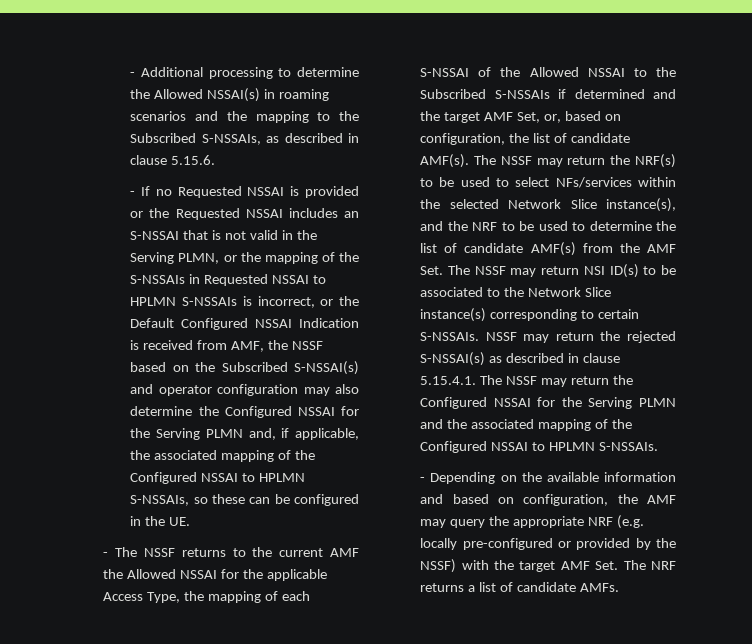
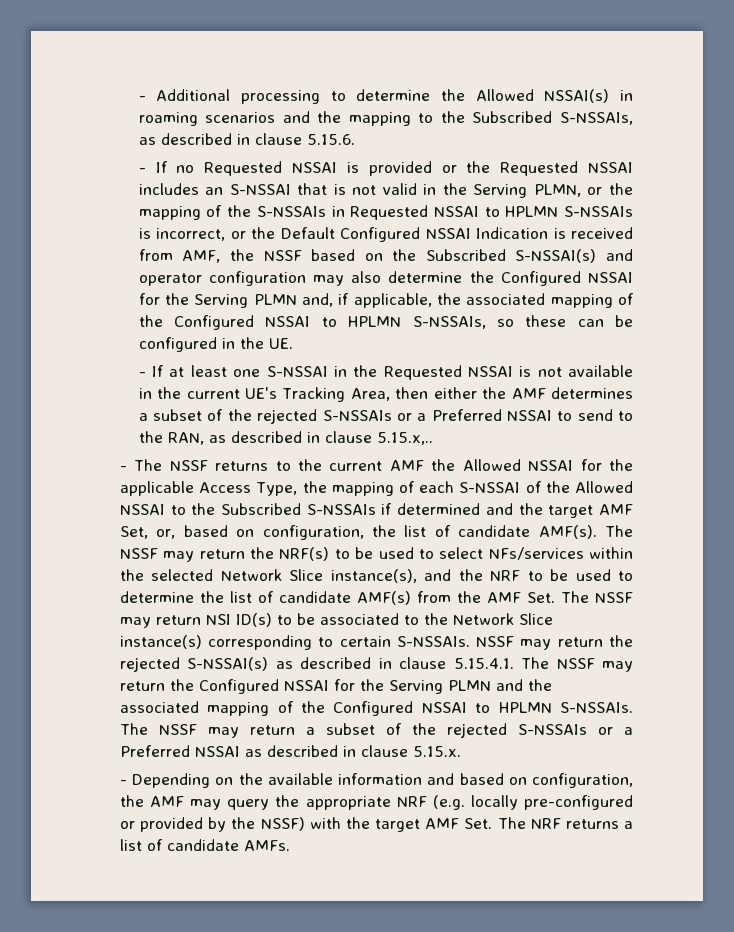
(191, 521) none -> [138,365,633,380] [138,387,633,402] [138,409,633,424] [138,431,433,445] // - If at least one S-NSSAI in the Requested NSSAI is not available in the current UE's Tracking Area, then either the AMF determines a subset of the rejected S-NSSAIs or a Preferred NSSAI to send to the RAN, as described in clause 5.15.x,..
(658, 446) none -> [119,723,633,738] [119,745,461,757] The NSSF may return a subset of the rejected S-NSSAIs or a Preferred NSSAI as described in clause 5.15.x.

